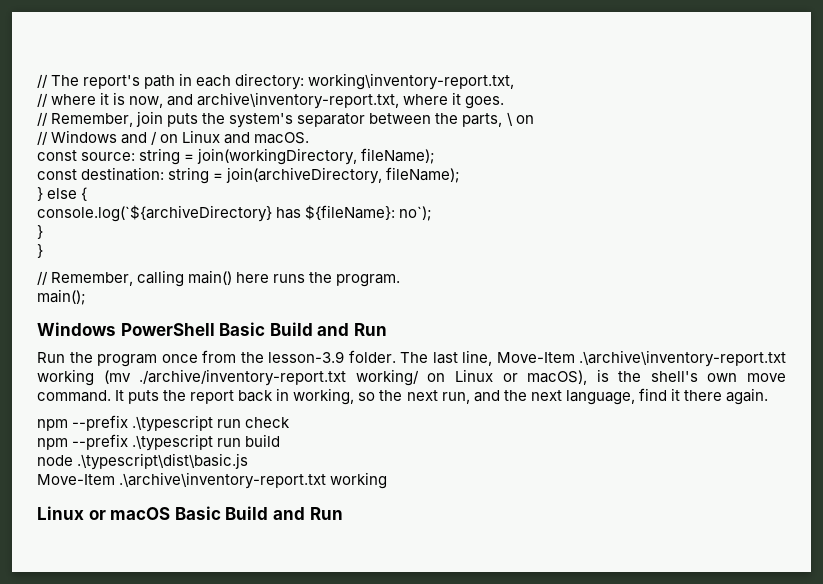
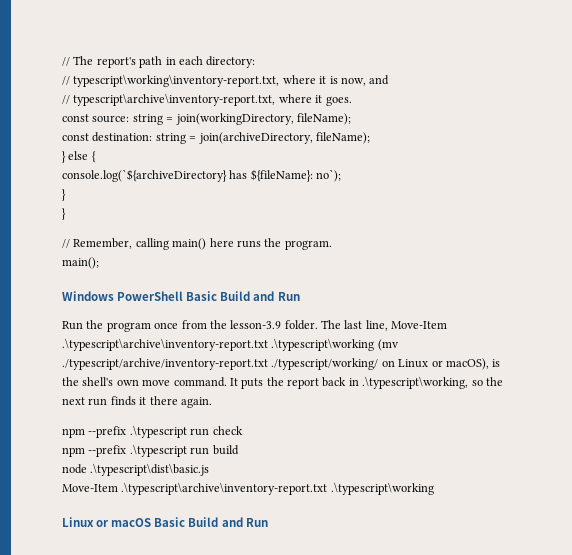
[308,73,515,90] [37,93,48,107] working\inventory-report.txt, // // -> [62,74,280,87] // // typescript\working\inventory-report.txt,
[197,92,400,109] archive\inventory-report.txt, -> [62,93,276,106] // // typescript\archive\inventory-report.txt,
[37,111,534,128] [37,130,310,145] // // Remember, join puts the system's separator between the parts, \ on // // Windows and / on Linux and macOS. -> (352, 101) none
[579,350,786,367] [37,369,419,386] .\archive\inventory-report.txt working (mv ./archive/inventory-report.txt working/ -> [62,338,399,351] [62,358,379,370] .\typescript\archive\inventory-report.txt .\typescript\working (mv ./typescript/archive/inventory-report.txt ./typescript/working/
[293,388,355,405] working, -> [362,376,469,389] .\typescript\working,
[441,388,667,405] run, and the next language, find -> [88,396,136,406] run finds
[119,472,388,489] .\archive\inventory-report.txt working -> [121,482,434,495] .\typescript\archive\inventory-report.txt .\typescript\working

